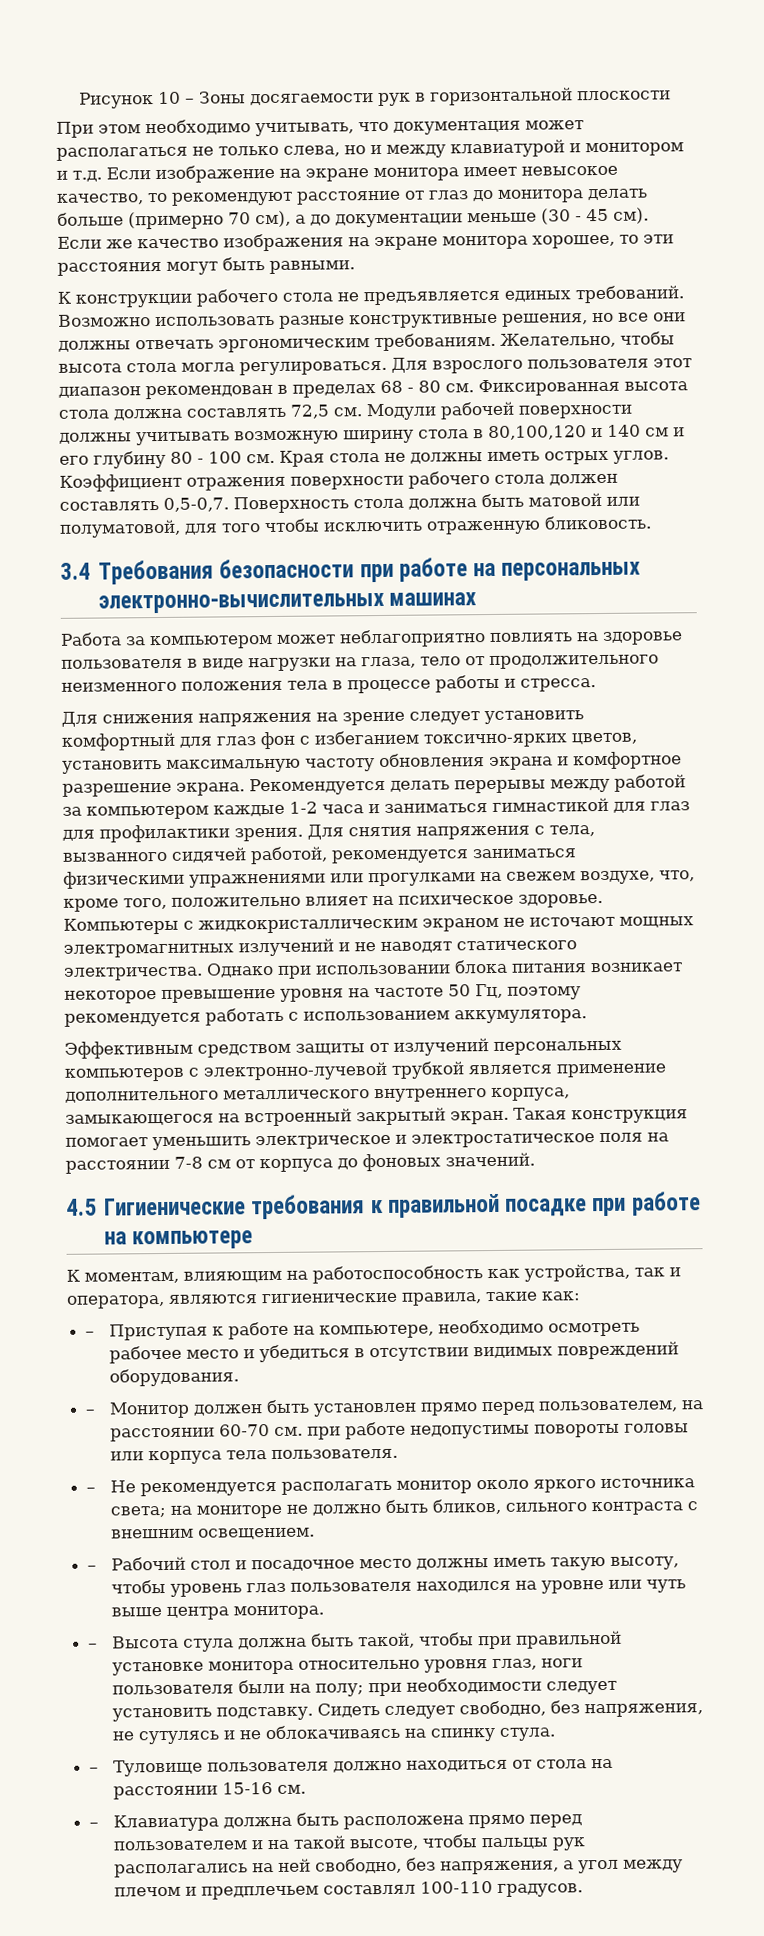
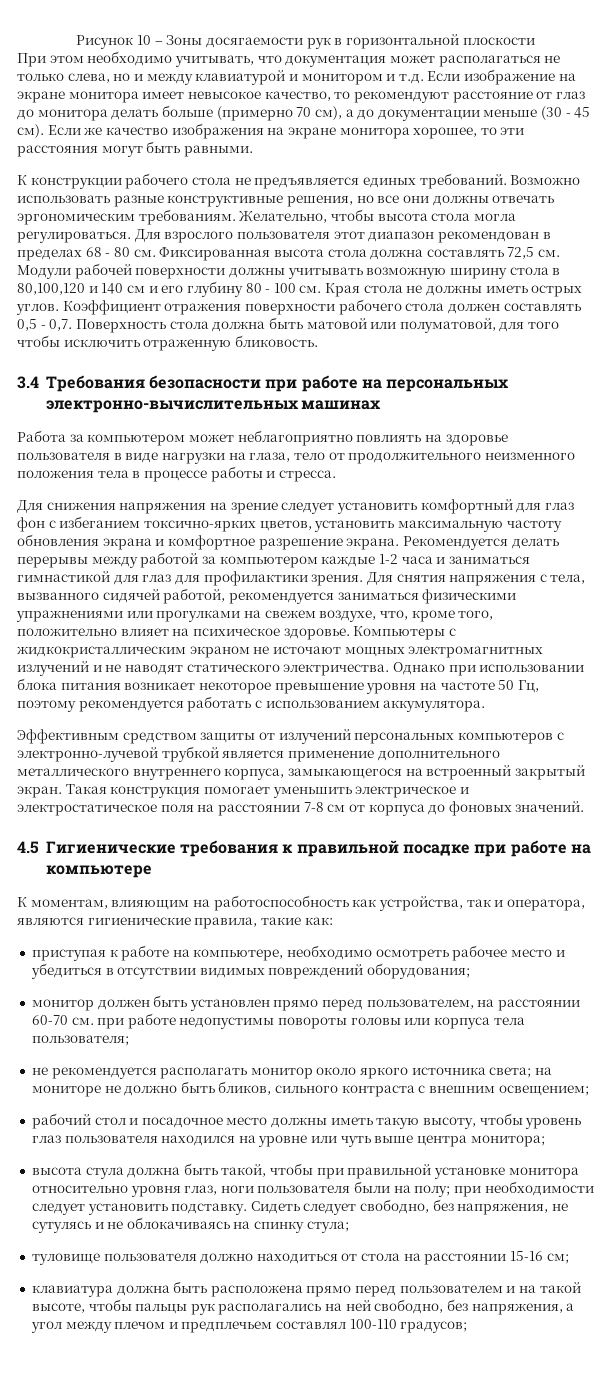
[163,497,229,512] 0,5-0,7. -> [17,319,73,331] 0,5 - 0,7.
[85,1323,209,1341] – Приступая -> [31,949,106,961] приступая
[109,1368,240,1387] [85,1401,191,1419] оборудования. // – Монитор -> [367,963,471,979] [31,999,94,1011] оборудования; // монитор
[271,1448,399,1460] [86,1480,137,1493] пользователя. // – Не -> [31,1035,129,1046] [31,1067,48,1075] пользователя; // не
[198,1527,316,1540] [87,1556,187,1571] освещением. // – Рабочий -> [498,1085,589,1096] [31,1113,91,1129] освещением; // рабочий
[233,1605,325,1620] [88,1635,180,1649] монитора. // – Высота -> [470,1135,545,1147] [31,1167,82,1175] монитора; // высота
[499,1727,557,1741] [89,1759,204,1777] стула. // – Туловище -> [306,1221,349,1233] [31,1253,100,1265] стула; // туловище
[277,1784,307,1794] [89,1814,220,1832] см. // – Клавиатура -> [546,1253,569,1264] [31,1285,113,1297] см; // клавиатура
[497,1883,584,1897] градусов. -> [400,1321,468,1333] градусов;

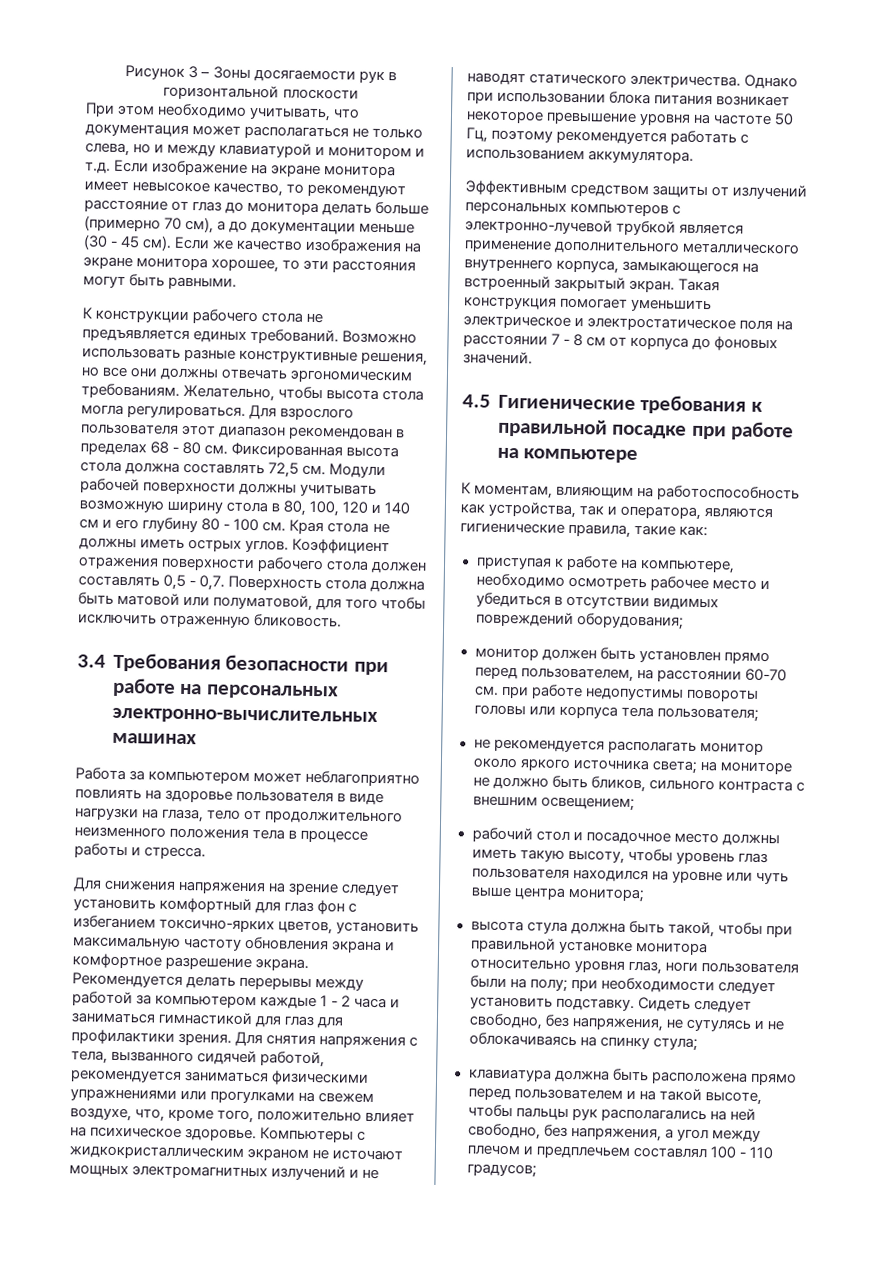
[137,35,152,45] 10 -> [188,65,199,79] 3
[17,283,85,295] 80,100,120 -> [283,500,369,517] 80, 100, 120
[378,554,398,564] 1-2 -> [320,995,352,1007] 1 - 2
[303,802,324,812] 7-8 -> [551,333,584,347] 7 - 8
[31,1251,569,1265] // туловище пользователя должно находиться от стола на расстоянии 15-16 см; -> (698, 1044) none
[349,1319,397,1329] 100-110 -> [709,1146,774,1160] 100 - 110

